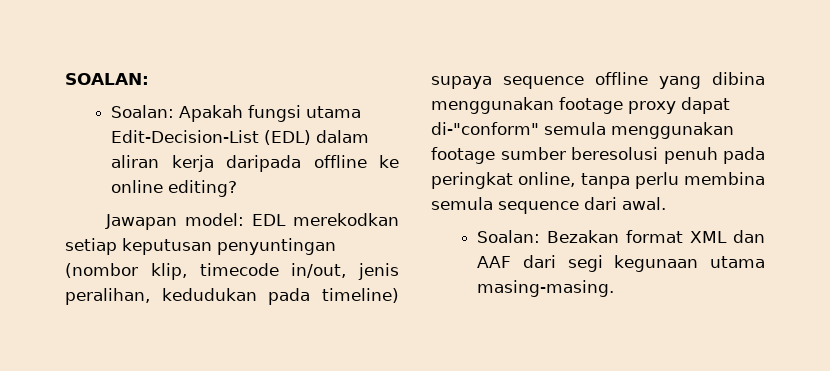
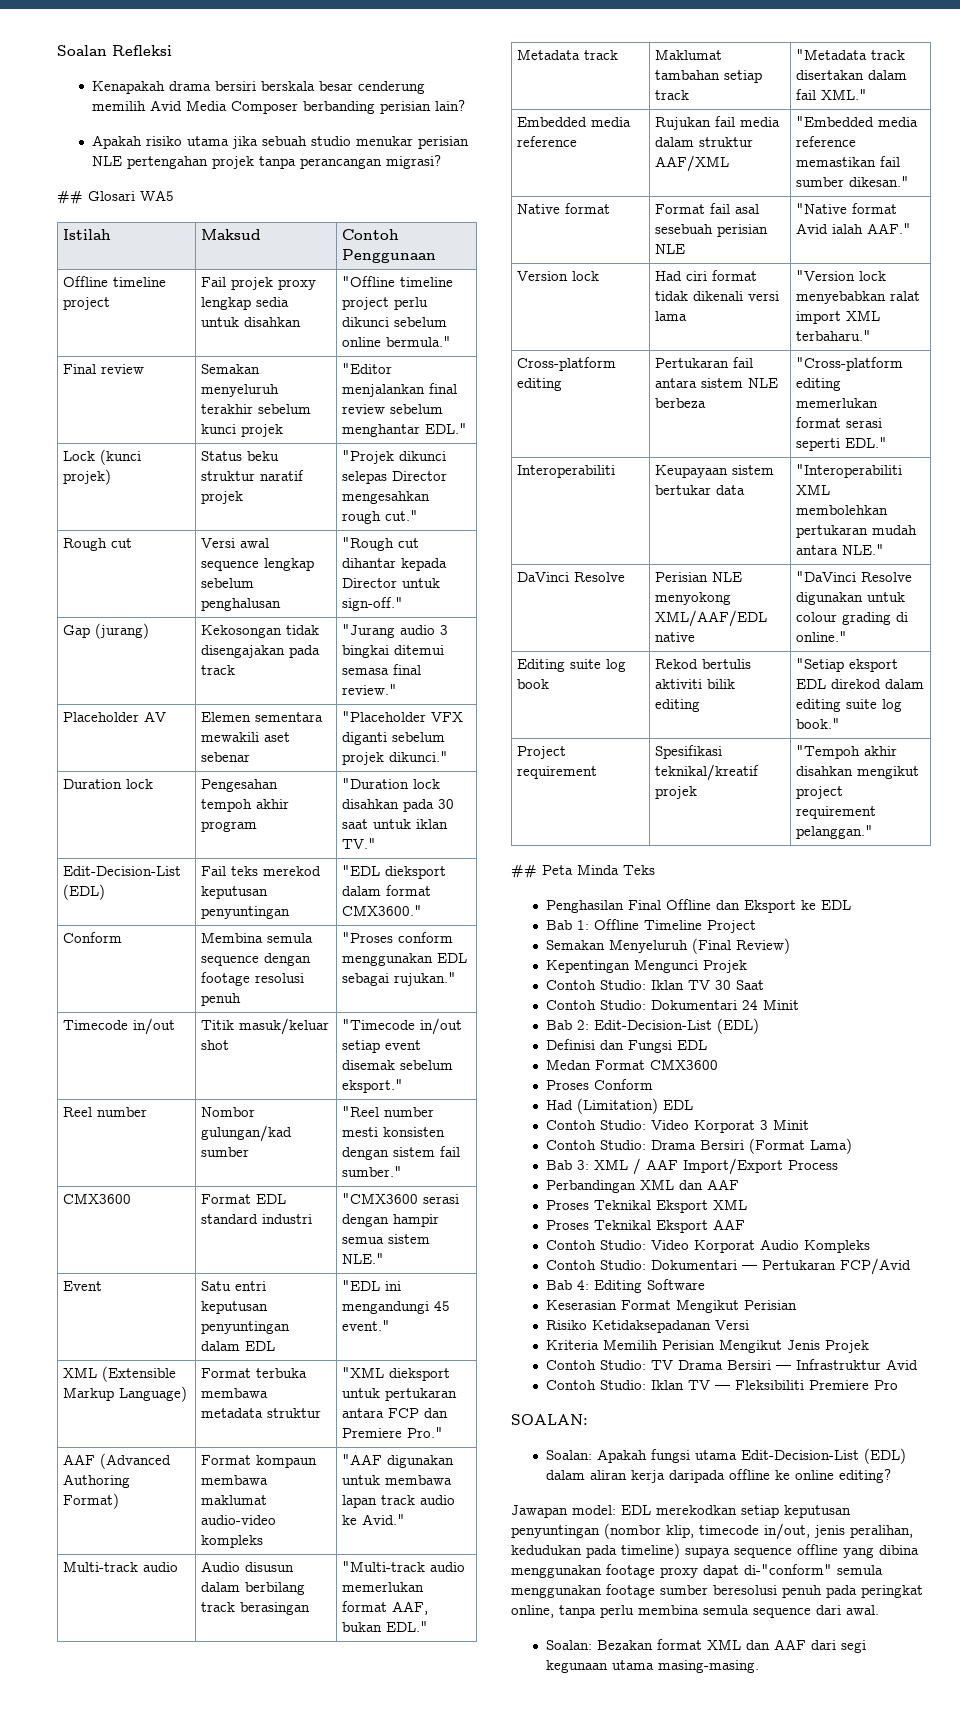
(65, 79) none -> [57,45,172,56] [92,81,426,94] [92,100,466,114] [92,135,470,149] [92,155,442,169] [57,190,174,204] [63,229,112,240] [201,229,262,240] [342,229,400,240] [342,249,437,263] [63,276,167,287] [63,297,111,310] [201,277,317,290] [201,297,290,310] [201,317,302,327] [342,276,454,287] [342,297,429,310] [342,317,448,327] [342,336,452,347] [63,364,145,374] [201,364,261,374] [201,384,280,397] [201,404,312,414] [201,424,284,437] [342,363,393,374] [342,383,458,397] [342,404,444,414] [342,423,468,437] [63,449,142,465] [63,469,112,485] [201,451,280,461] [201,470,305,481] [201,491,244,504] [342,450,447,464] [342,471,448,484] [342,491,431,504] [342,510,419,524] [63,538,133,551] [201,538,270,548] [201,558,315,571] [201,578,255,588] [201,598,282,611] [342,537,420,551] [342,558,448,571] [342,578,441,588] [342,597,404,611] [63,623,150,639] [201,625,320,638] [201,645,321,658] [201,665,236,675] [342,624,449,638] [342,645,445,658] [342,664,422,675] [342,684,398,695] [63,711,167,722] [201,712,324,722] [201,732,291,742] [201,752,251,762] [342,711,464,722] [342,732,446,745] [342,751,449,765] [63,779,154,789] [201,779,279,792] [201,799,290,812] [201,821,258,832] [342,778,441,789] [342,799,455,812] [342,819,449,829] [342,838,377,849] [63,866,182,876] [63,884,106,900] [201,866,322,876] [201,886,269,899] [201,906,291,919] [342,865,447,879] [342,885,432,896] [342,905,423,916] [63,932,123,943] [201,932,314,943] [201,953,312,966] [201,972,305,986] [201,993,242,1006] [342,932,454,943] [342,953,468,966] [342,972,457,986] [63,1018,176,1035] [201,1018,330,1035] [201,1040,230,1050] [342,1018,463,1035] [342,1040,422,1053] [342,1060,454,1070] [342,1079,404,1093] [63,1107,148,1117] [201,1107,256,1117] [201,1125,293,1142] [201,1147,250,1157] [342,1106,435,1117] [342,1127,446,1137] [342,1146,461,1160] [342,1166,403,1177] [63,1193,132,1204] [201,1194,287,1204] [201,1214,313,1224] [342,1193,460,1204] [342,1214,440,1227] [342,1234,431,1244] [342,1253,385,1264] [63,1281,103,1291] [201,1281,267,1291] [201,1301,269,1314] [201,1321,291,1334] [201,1341,276,1351] [342,1280,402,1291] [342,1301,451,1314] [342,1320,391,1331] [63,1366,177,1382] [63,1386,188,1402] [201,1368,308,1378] [201,1388,269,1398] [201,1408,322,1418] [342,1367,451,1381] [342,1388,458,1401] [342,1408,449,1418] [342,1427,444,1438] [63,1453,172,1469] [63,1474,131,1488] [63,1493,120,1509] [201,1455,318,1468] [201,1475,269,1485] [201,1495,268,1505] [201,1515,277,1525] [201,1535,264,1548] [342,1454,455,1468] [342,1475,453,1485] [342,1495,456,1508] [342,1514,406,1525] [63,1561,179,1572] [201,1561,295,1572] [201,1582,306,1595] [201,1602,311,1615] [342,1561,466,1572] [342,1582,425,1592] [342,1601,429,1615] [342,1621,429,1632] [517,49,619,60] [655,49,723,60] [655,70,763,83] [655,90,690,100] [796,49,906,60] [796,70,908,80] [796,89,868,100] [517,117,632,127] [517,136,578,147] [655,116,781,130] [655,137,754,147] [655,155,730,172] [796,116,919,127] [796,136,857,147] [796,156,901,167] [796,176,910,187] [517,203,611,214] [655,203,760,214] [655,224,769,237] [655,244,686,254] [796,203,898,214] [796,223,912,234] [517,271,600,281] [655,270,758,281] [655,291,780,301] [655,311,688,321] [796,270,887,281] [796,291,921,304] [796,310,881,324] [796,330,872,341] [517,357,617,371] [517,378,563,391] [655,357,754,368] [655,378,779,388] [655,398,707,408] [796,357,904,371] [796,378,842,391] [796,398,879,408] [796,417,883,428] [796,437,888,451] [517,465,616,478] [655,465,775,478] [655,485,746,495] [796,464,903,478] [796,484,831,495] [796,505,889,515] [796,525,918,538] [796,544,885,555] [517,572,626,582] [655,572,743,582] [655,592,732,605] [655,610,768,627] [655,632,696,642] [796,571,913,582] [796,592,906,605] [796,612,909,625] [796,631,848,642] [517,659,627,672] [517,679,550,689] [655,659,752,669] [655,679,736,689] [655,699,701,712] [796,658,899,672] [796,679,925,689] [796,699,903,712] [796,718,841,729] [517,746,567,759] [517,766,598,779] [655,745,723,759] [655,764,760,781] [655,786,698,799] [796,745,898,759] [796,766,920,779] [796,786,844,799] [796,806,877,819] [796,825,874,839] [511,864,655,878] [546,899,852,913] [546,919,757,933] [546,938,791,954] [546,959,748,973] [546,980,765,990] [546,999,800,1010] [546,1018,760,1034] [546,1039,708,1053] [546,1059,719,1070] [546,1079,654,1090] [546,1098,694,1114] [546,1119,810,1133] [546,1138,853,1154] [546,1158,839,1175] [546,1179,740,1193] [546,1199,748,1213] [546,1219,746,1233] [546,1239,871,1253] [546,1258,912,1275] [546,1279,706,1293] [546,1299,798,1313] [546,1320,750,1333] [546,1339,870,1353] [546,1359,919,1370] [546,1380,899,1390] Soalan Refleksi // Kenapakah drama bersiri berskala besar cenderung memilih Avid Media Composer berbanding perisian lain? // Apakah risiko utama jika sebuah studio menukar perisian NLE pertengahan projek tanpa perancangan migrasi? // ## Glosari WA5 // Istilah | Maksud | Contoh Penggunaan // Offline timeline project | Fail projek proxy lengkap sedia untuk disahkan | "Offline timeline project perlu dikunci sebelum online bermula." // Final review | Semakan menyeluruh terakhir sebelum kunci projek | "Editor menjalankan final review sebelum menghantar EDL." // Lock (kunci projek) | Status beku struktur naratif projek | "Projek dikunci selepas Director mengesahkan rough cut." // Rough cut | Versi awal sequence lengkap sebelum penghalusan | "Rough cut dihantar kepada Director untuk sign-off." // Gap (jurang) | Kekosongan tidak disengajakan pada track | "Jurang audio 3 bingkai ditemui semasa final review." // Placeholder AV | Elemen sementara mewakili aset sebenar | "Placeholder VFX diganti sebelum projek dikunci." // Duration lock | Pengesahan tempoh akhir program | "Duration lock disahkan pada 30 saat untuk iklan TV." // Edit-Decision-List (EDL) | Fail teks merekod keputusan penyuntingan | "EDL dieksport dalam format CMX3600." // Conform | Membina semula sequence dengan footage resolusi penuh | "Proses conform menggunakan EDL sebagai rujukan." // Timecode in/out | Titik masuk/keluar shot | "Timecode in/out setiap event disemak sebelum eksport." // Reel number | Nombor gulungan/kad sumber | "Reel number mesti konsisten dengan sistem fail sumber." // CMX3600 | Format EDL standard industri | "CMX3600 serasi dengan hampir semua sistem NLE." // Event | Satu entri keputusan penyuntingan dalam EDL | "EDL ini mengandungi 45 event." // XML (Extensible Markup Language) | Format terbuka membawa metadata struktur | "XML dieksport untuk pertukaran antara FCP dan Premiere Pro." // AAF (Advanced Authoring Format) | Format kompaun membawa maklumat audio-video kompleks | "AAF digunakan untuk membawa lapan track audio ke Avid." // Multi-track audio | Audio disusun dalam berbilang track berasingan | "Multi-track audio memerlukan format AAF, bukan EDL." // Metadata track | Maklumat tambahan setiap track | "Metadata track disertakan dalam fail XML." // Embedded media reference | Rujukan fail media dalam struktur AAF/XML | "Embedded media reference memastikan fail sumber dikesan." // Native format | Format fail asal sesebuah perisian NLE | "Native format Avid ialah AAF." // Version lock | Had ciri format tidak dikenali versi lama | "Version lock menyebabkan ralat import XML terbaharu." // Cross-platform editing | Pertukaran fail antara sistem NLE berbeza | "Cross-platform editing memerlukan format serasi seperti EDL." // Interoperabiliti | Keupayaan sistem bertukar data | "Interoperabiliti XML membolehkan pertukaran mudah antara NLE." // DaVinci Resolve | Perisian NLE menyokong XML/AAF/EDL native | "DaVinci Resolve digunakan untuk colour grading di online." // Editing suite log book | Rekod bertulis aktiviti bilik editing | "Setiap eksport EDL direkod dalam editing suite log book." // Project requirement | Spesifikasi teknikal/kreatif projek | "Tempoh akhir disahkan mengikut project requirement pelanggan." // ## Peta Minda Teks // Penghasilan Final Offline dan Eksport ke EDL // Bab 1: Offline Timeline Project // Semakan Menyeluruh (Final Review) // Kepentingan Mengunci Projek // Contoh Studio: Iklan TV 30 Saat // Contoh Studio: Dokumentari 24 Minit // Bab 2: Edit-Decision-List (EDL) // Definisi dan Fungsi EDL // Medan Format CMX3600 // Proses Conform // Had (Limitation) EDL // Contoh Studio: Video Korporat 3 Minit // Contoh Studio: Drama Bersiri (Format Lama) // Bab 3: XML / AAF Import/Export Process // Perbandingan XML dan AAF // Proses Teknikal Eksport XML // Proses Teknikal Eksport AAF // Contoh Studio: Video Korporat Audio Kompleks // Contoh Studio: Dokumentari — Pertukaran FCP/Avid // Bab 4: Editing Software // Keserasian Format Mengikut Perisian // Risiko Ketidaksepadanan Versi // Kriteria Memilih Perisian Mengikut Jenis Projek // Contoh Studio: TV Drama Bersiri — Infrastruktur Avid // Contoh Studio: Iklan TV — Fleksibiliti Premiere Pro //

